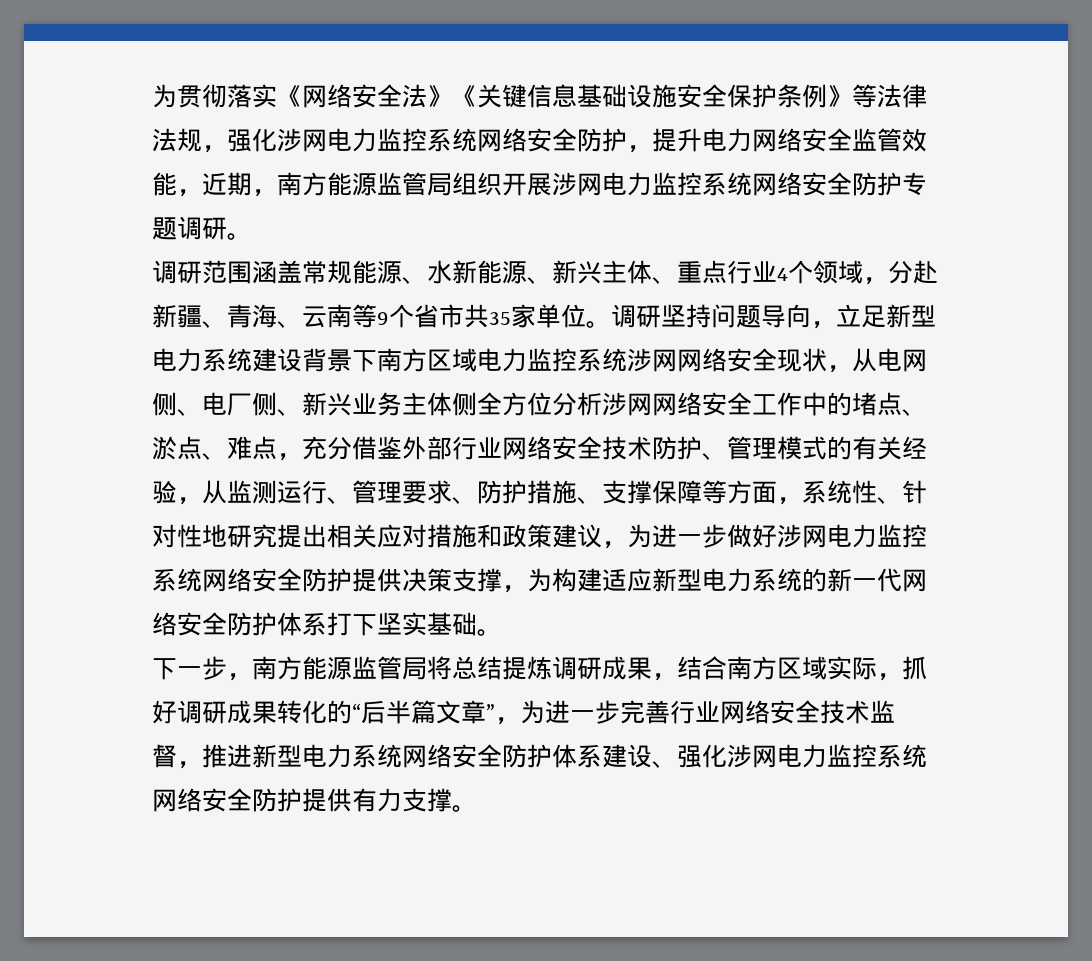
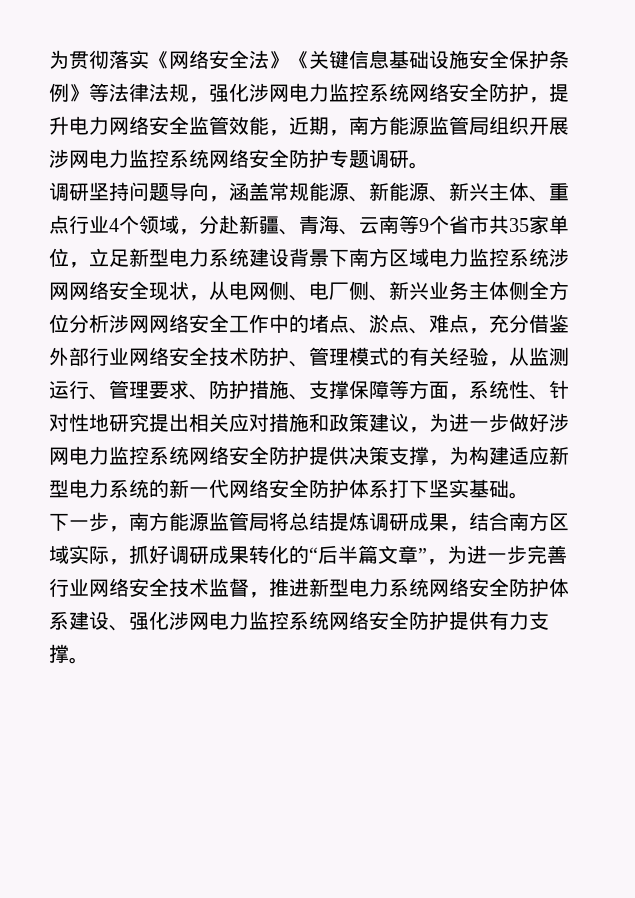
[202,260,252,284] 范围 -> [89,182,229,202] 坚持问题导向，
[427,260,452,284] 水 -> (369, 199) none
[586,304,811,328] 。调研坚持问题导向 -> (69, 257) none

